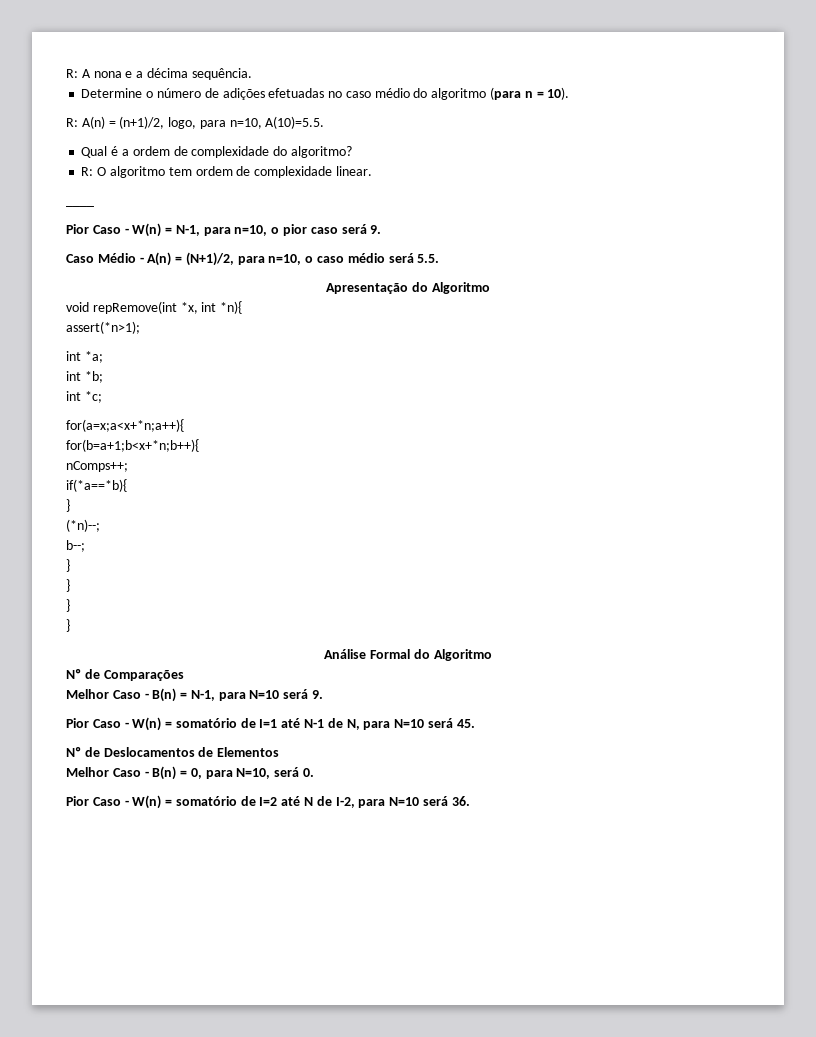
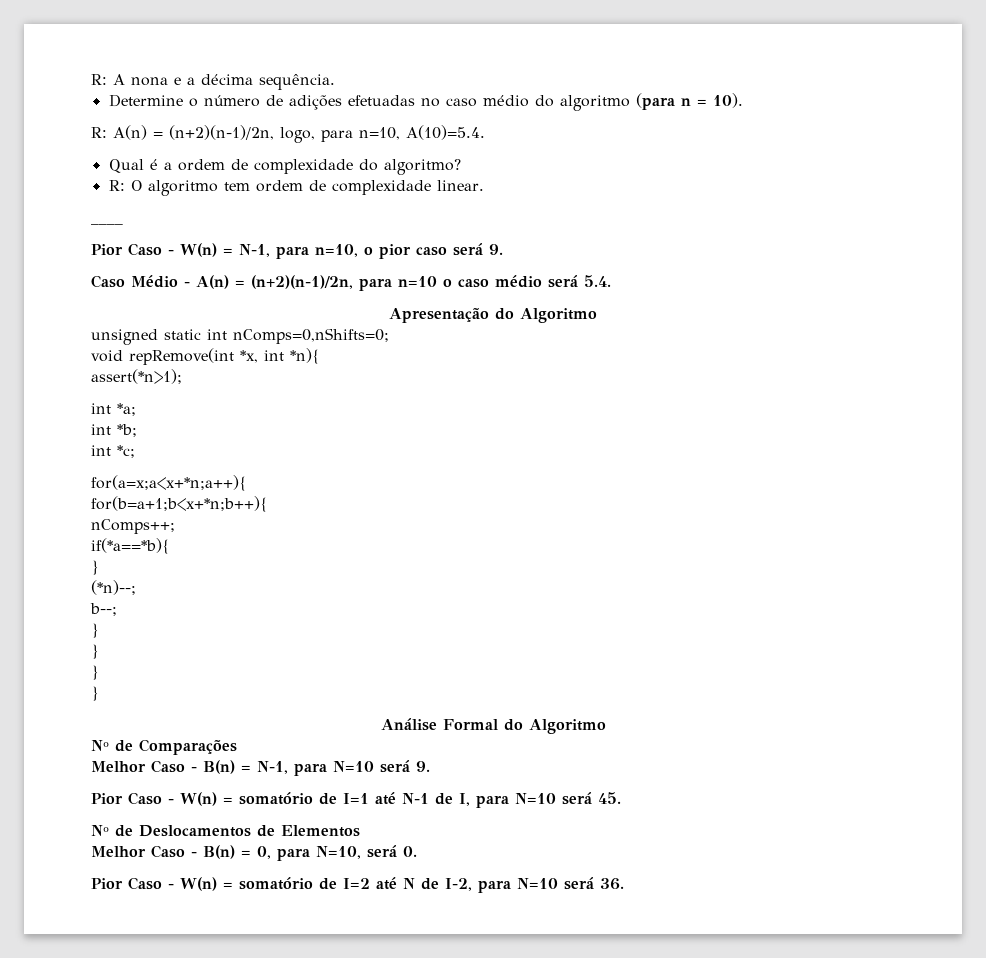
[119,116,165,129] (n+1)/2, -> [169,125,274,140] (n+2)(n-1)/2n,
[265,116,325,129] A(10)=5.5. -> [406,125,485,140] A(10)=5.4.
[185,252,302,266] (N+1)/2, para n=10, -> [251,275,437,291] (n+2)(n-1)/2n, para n=10
[417,254,440,263] 5.5. -> [584,275,611,287] 5.4.
(490, 288) none -> [91,328,389,345] // unsigned static int nComps=0,nShifts=0;
[346,719,360,730] N, -> [459,793,470,806] I,

